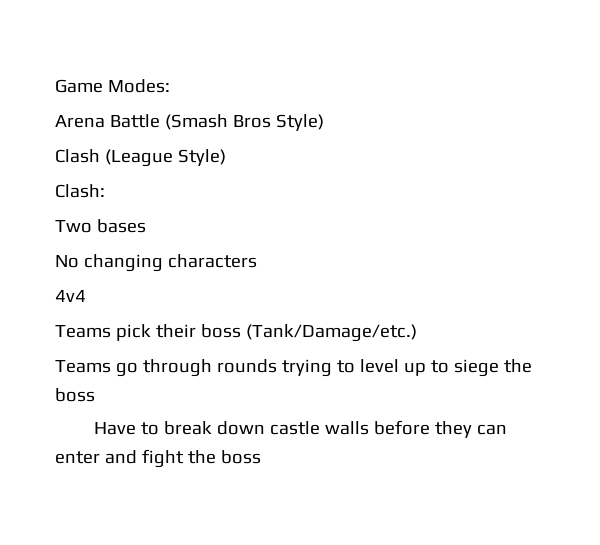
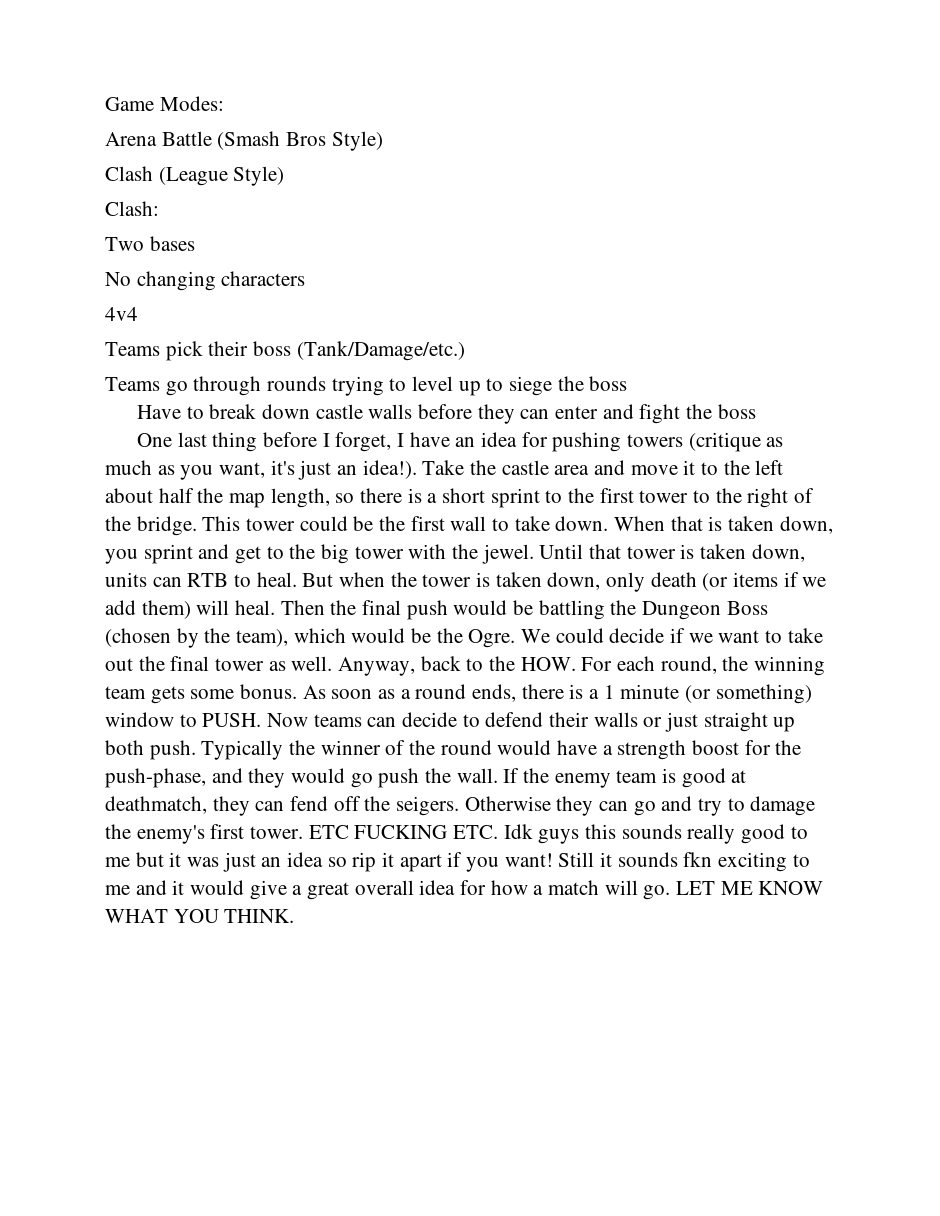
(261, 457) none -> [136,432,784,452] [105,460,784,480] [105,488,815,508] [105,516,833,536] [105,544,805,564] [105,572,827,592] [105,600,768,620] [105,628,823,648] [105,656,826,676] [105,684,812,704] [105,712,796,732] [105,740,802,760] [105,768,747,788] [105,796,816,816] [105,824,808,844] [105,852,810,872] [105,880,824,900] [105,909,295,923] // One last thing before I forget, I have an idea for pushing towers (critique as much as you want, it's just an idea!). Take the castle area and move it to the left about half the map length, so there is a short sprint to the first tower to the right of the bridge. This tower could be the first wall to take down. When that is taken down, you sprint and get to the big tower with the jewel. Until that tower is taken down, units can RTB to heal. But when the tower is taken down, only death (or items if we add them) will heal. Then the final push would be battling the Dungeon Boss (chosen by the team), which would be the Ogre. We could decide if we want to take out the final tower as well. Anyway, back to the HOW. For each round, the winning team gets some bonus. As soon as a round ends, there is a 1 minute (or something) window to PUSH. Now teams can decide to defend their walls or just straight up both push. Typically the winner of the round would have a strength boost for the push-phase, and they would go push the wall. If the enemy team is good at deathmatch, they can fend off the seigers. Otherwise they can go and try to damage the enemy's first tower. ETC FUCKING ETC. Idk guys this sounds really good to me but it was just an idea so rip it apart if you want! Still it sounds fkn exciting to me and it would give a great overall idea for how a match will go. LET ME KNOW WHAT YOU THINK.

